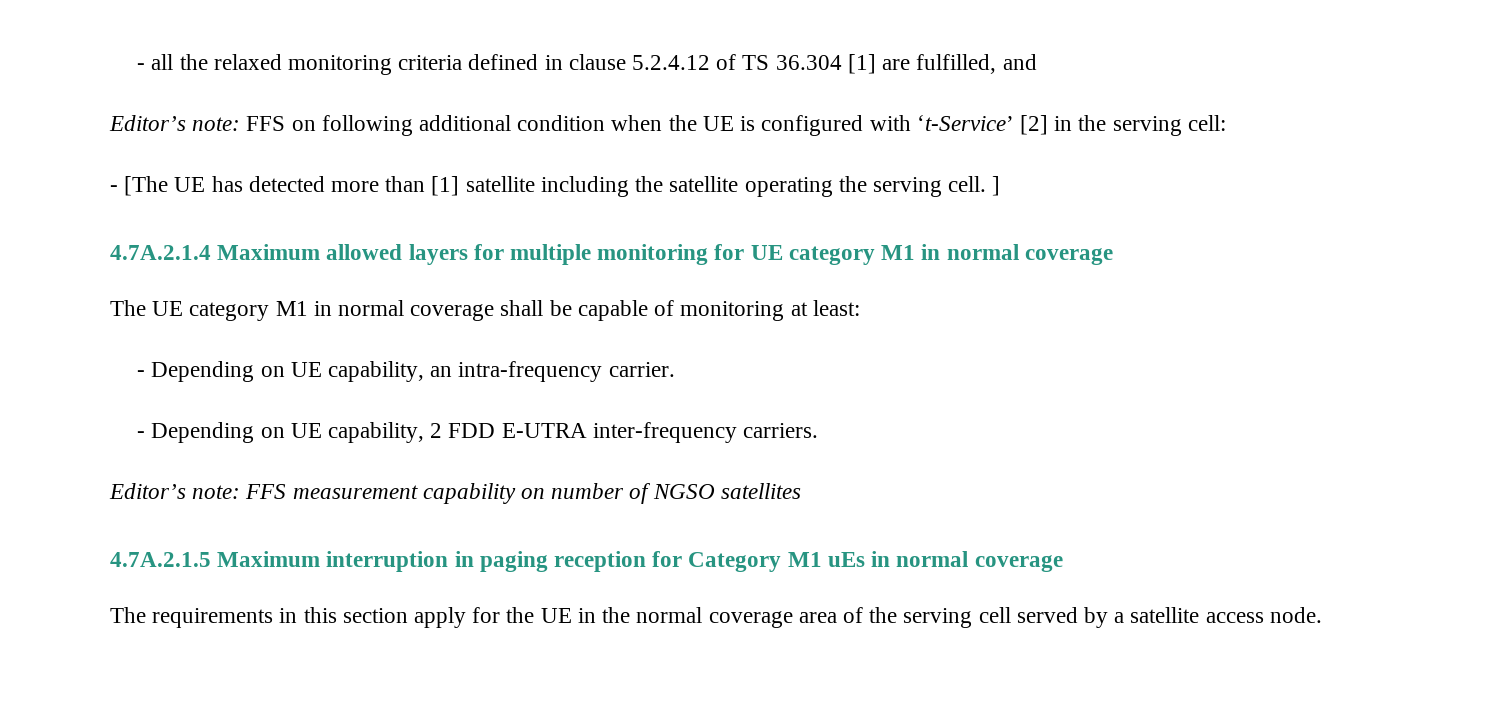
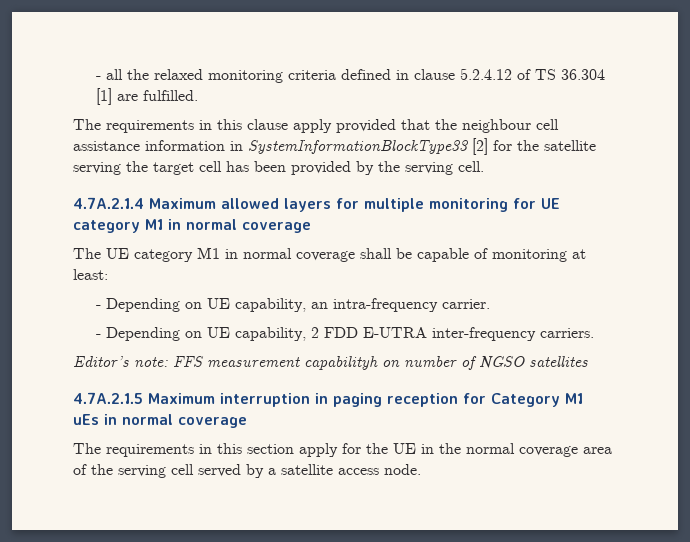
[916,54,1037,74] [109,115,1226,136] [110,176,833,197] fulfilled, and // Editor’s note: FFS on following additional condition when the UE is configured with ‘t-Service’ [2] in the serving cell: // - [The UE has detected more than [1] satellite including the satellite operating -> [142,90,198,101] [73,119,559,133] [73,138,596,155] [73,161,374,175] fulfilled. // The requirements in this clause apply provided that the neighbour cell assistance information in SystemInformationBlockType33 [2] for the satellite serving the target cell has been provided by
[992,176,1001,196] ] -> (484, 166) none
[422,483,516,504] capability -> [304,356,378,370] capabilityh

